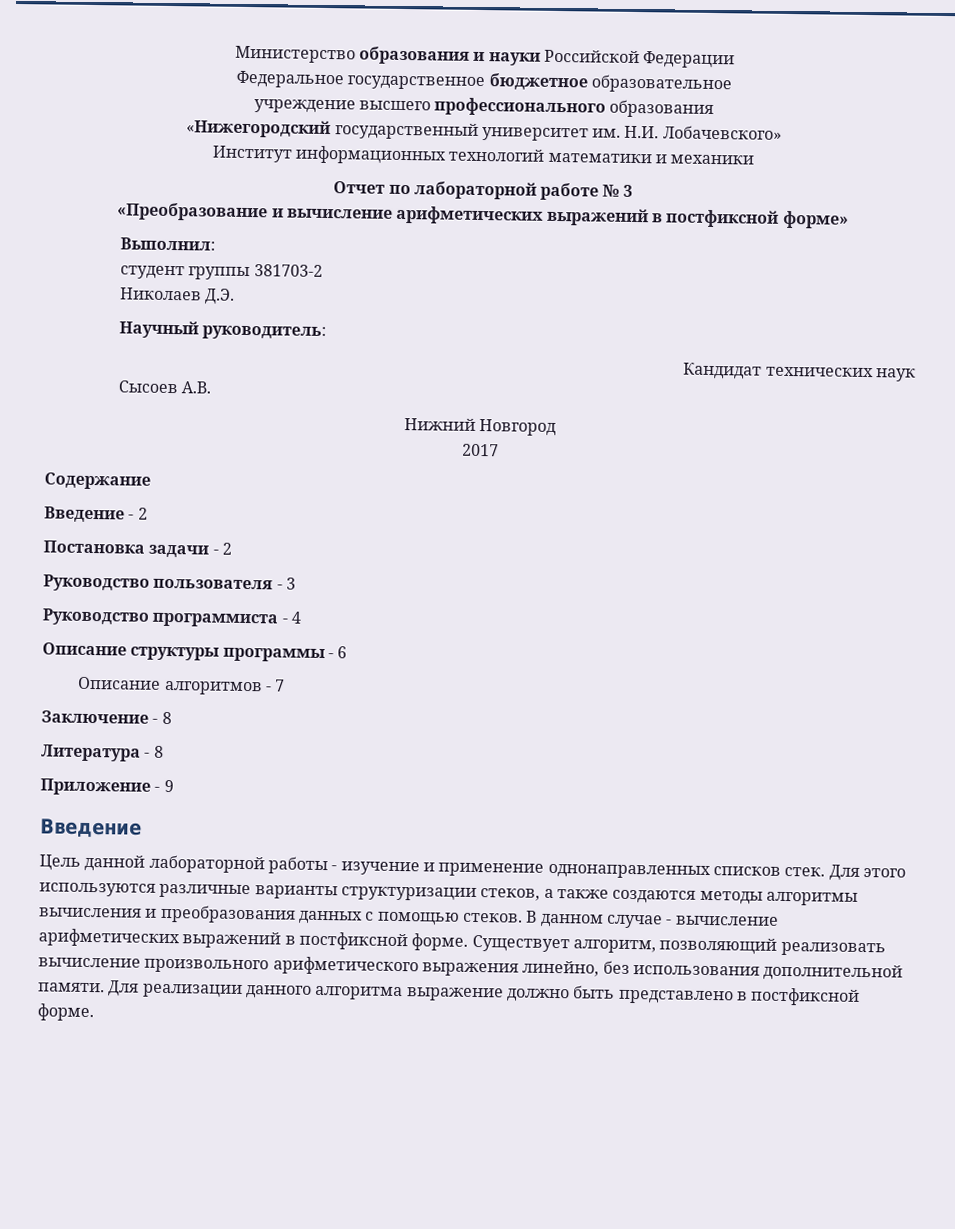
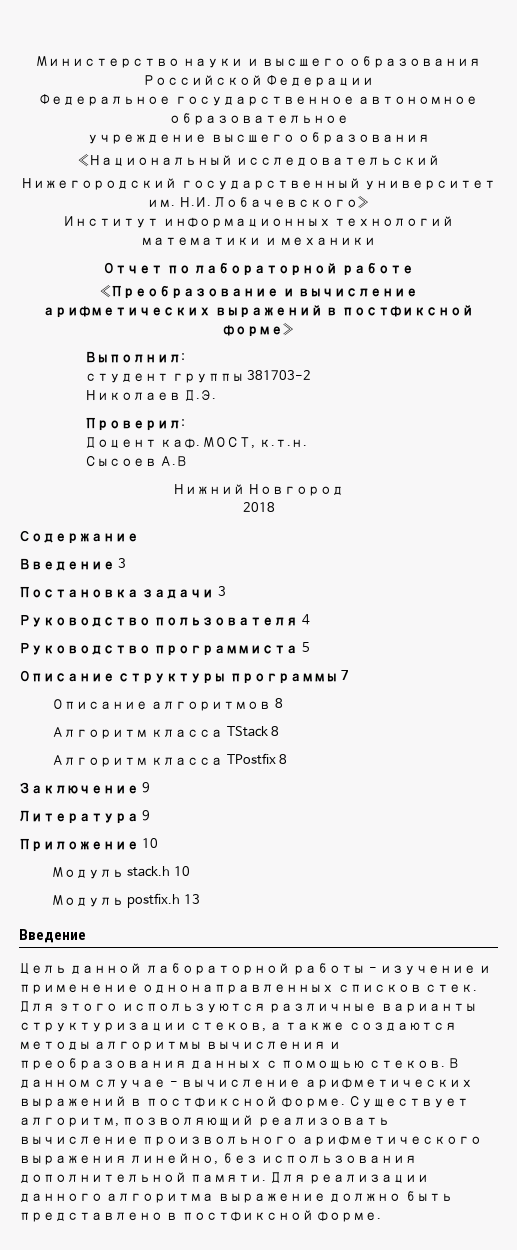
[359,46,541,66] образования и науки -> [183,56,482,68] науки и высшего образования
[488,73,588,91] бюджетное -> [357,96,478,105] автономное
[434,97,607,117] профессионального -> (295, 138) none
[186,119,332,139] «Нижегородский -> [76,153,441,167] [21,178,178,190] «Национальный исследовательский // Нижегородский
[602,184,633,197] № 3 -> (414, 269) none
[118,320,328,341] [683,362,917,382] Научный руководитель: // Кандидат технических наук -> [84,417,185,431] [84,437,307,449] Проверил: // Доцент каф. МОСТ, к.т.н.
[181,381,212,394] А.В. -> [159,456,188,466] А.В
[461,443,499,457] 2017 -> [242,502,275,512] 2018
[128,507,148,520] - 2 -> [118,558,127,568] 3
[212,542,232,555] - 2 -> [217,586,226,596] 3
[276,577,296,590] - 3 -> [301,614,310,625] 4
[281,611,302,624] - 4 -> [301,642,310,652] 5
[327,646,348,659] - 6 -> [341,670,350,680] 7
[265,679,286,692] - 7 -> [274,698,283,708] [51,726,279,739] [51,753,287,767] 8 // Алгоритм класса TStack 8 // Алгоритм класса TPostfix 8
[152,711,172,725] - 8 -> [142,782,151,793] 9
[144,745,164,758] - 8 -> [142,810,151,821] 9
[154,779,174,793] - 9 -> [142,838,159,848] [51,866,190,879] [51,893,200,908] 10 // Модуль stack.h 10 // Модуль postfix.h 13

